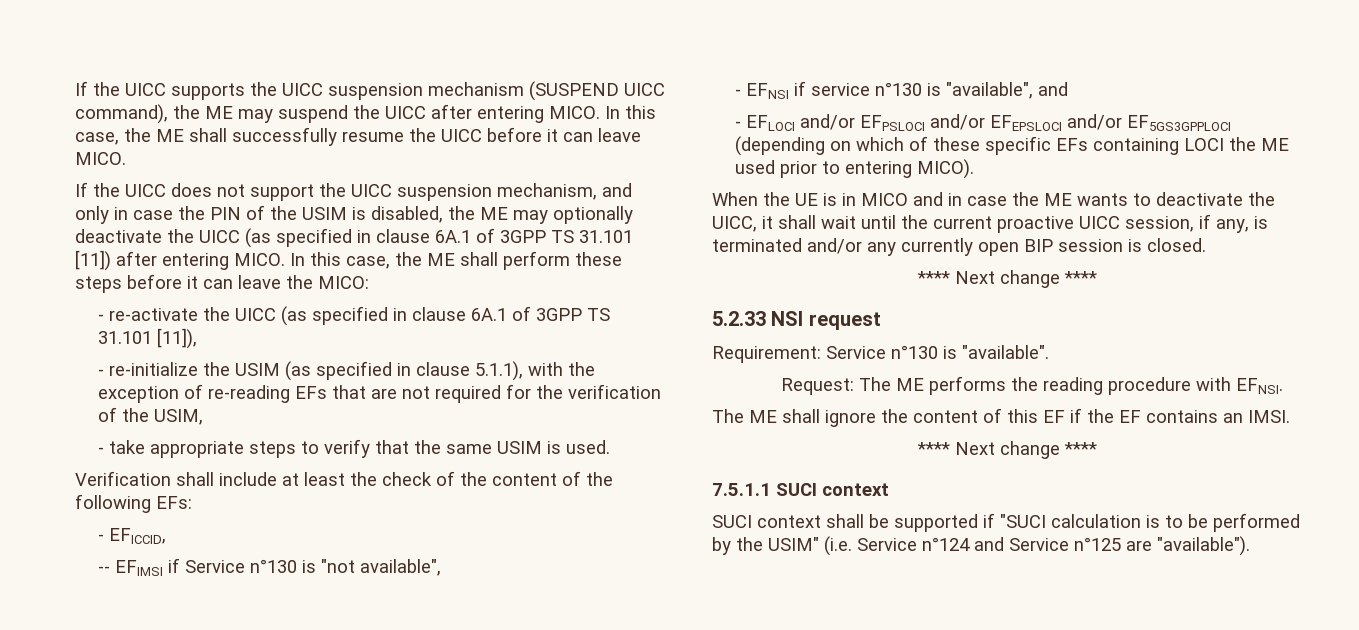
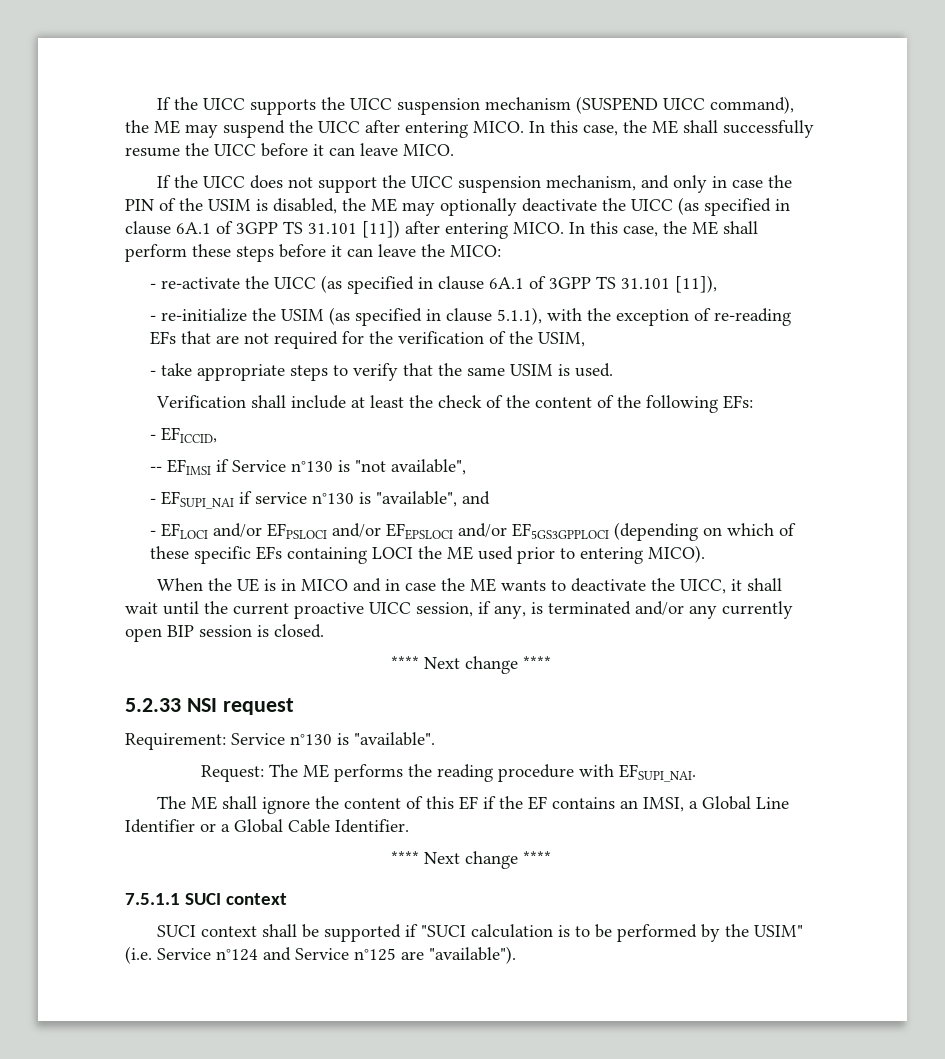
[746,83,790,99] EFNSI -> [161,491,235,509] EFSUPI_NAI
[1236,378,1284,394] EFNSI. -> [618,764,696,782] EFSUPI_NAI.
[1248,410,1290,423] IMSI. -> [643,796,790,812] [125,819,409,833] IMSI, a Global Line Identifier or a Global Cable Identifier.

